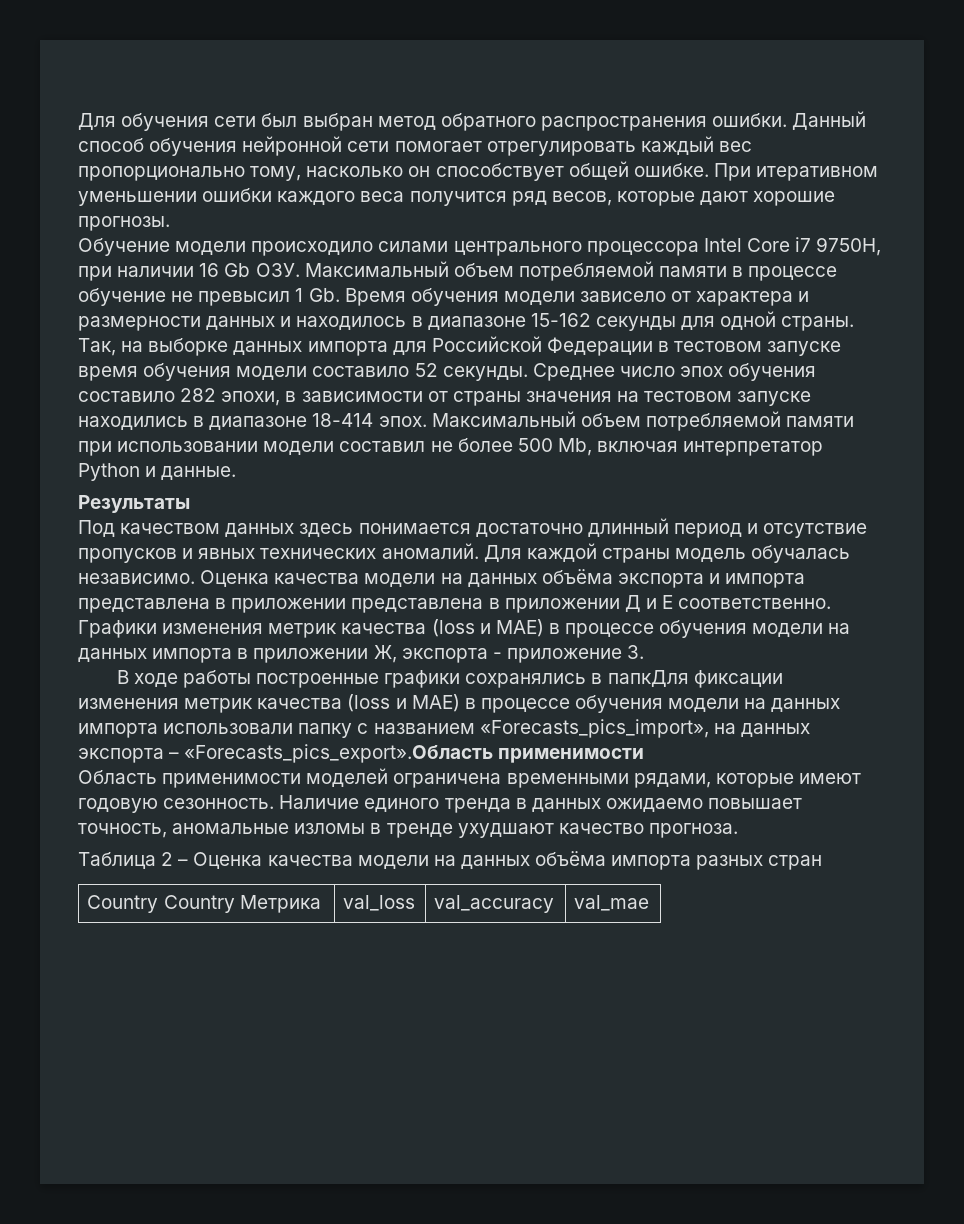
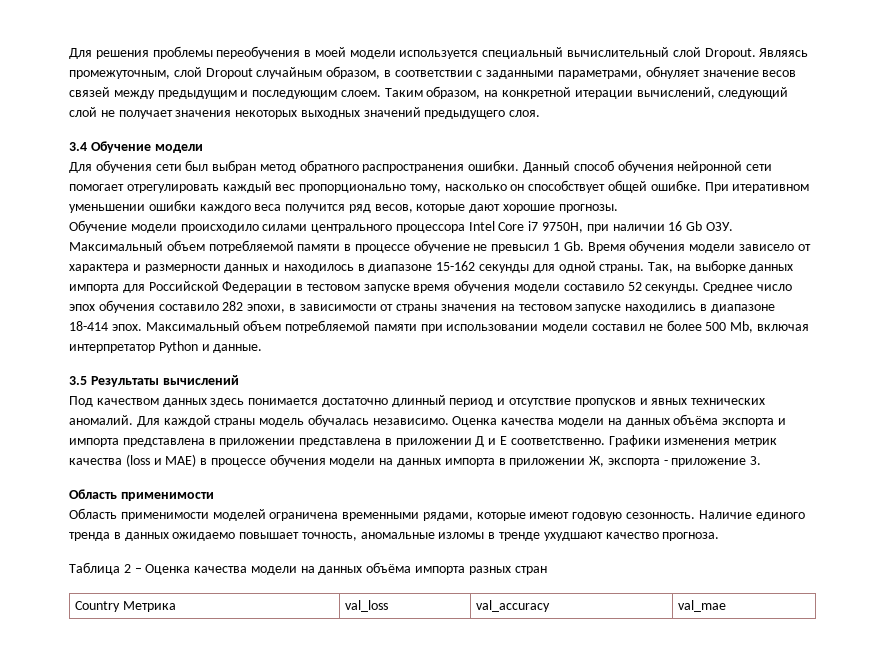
[78,113,116,130] Для -> [69,46,809,59] [69,66,797,79] [69,86,789,99] [69,107,541,119] [69,141,203,153] [69,162,92,173] Для решения проблемы переобучения в моей модели используется специальный вычислительный слой Dropout. Являясь промежуточным, слой Dropout случайным образом, в соответствии с заданными параметрами, обнуляет значение весов связей между предыдущим и последующим слоем. Таким образом, на конкретной итерации вычислений, следующий слой не получает значения некоторых выходных значений предыдущего слоя. // 3.4 Обучение модели // Для
(237, 473) none -> [69,376,87,385] 3.5
(190, 504) none -> [162,375,239,385] вычислений
[116,670,783,688] [78,694,841,713] [78,719,810,738] [78,744,494,763] В ходе работы построенные графики сохранялись в папкДля фиксации изменения метрик качества (loss и MAE) в процессе обучения модели на данных импорта использовали папку с названием «Forecasts_pics_import», на данных экспорта – «Forecasts_pics_export».Область -> [69,489,117,499] Область
[163,895,235,913] Country -> (120, 606) none

